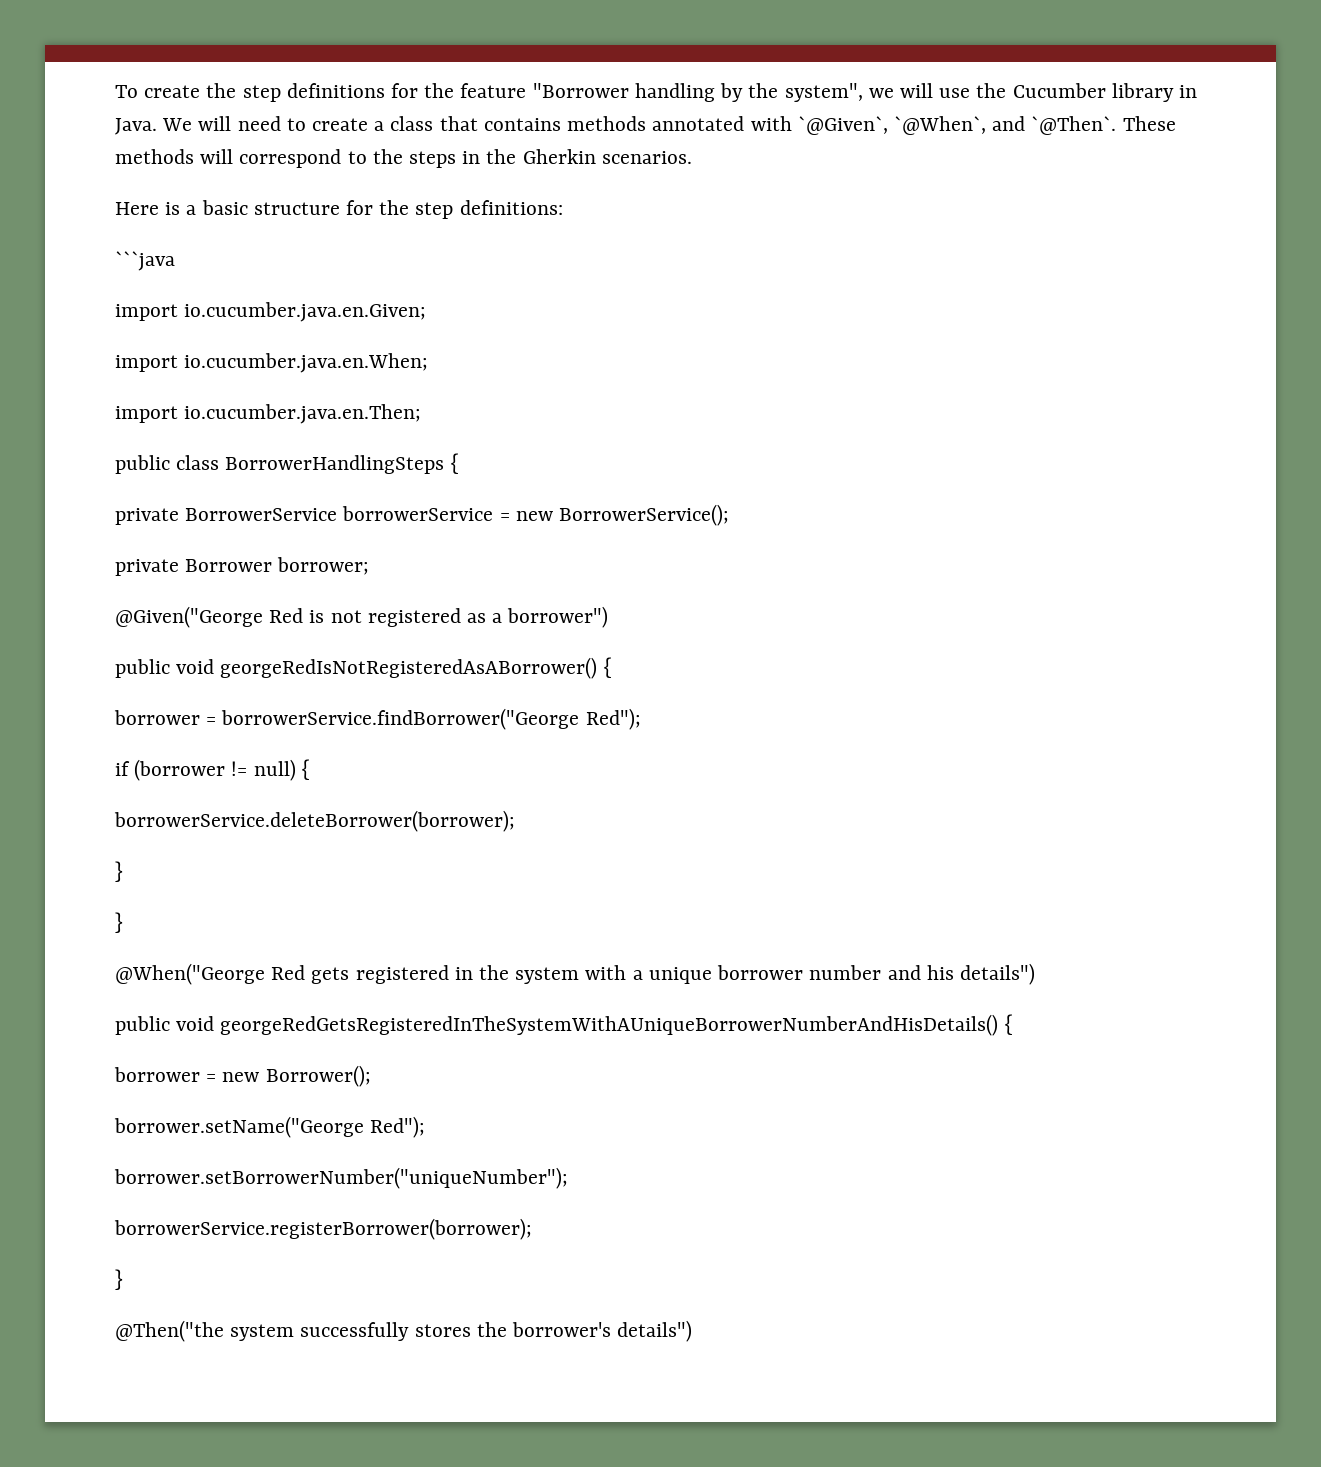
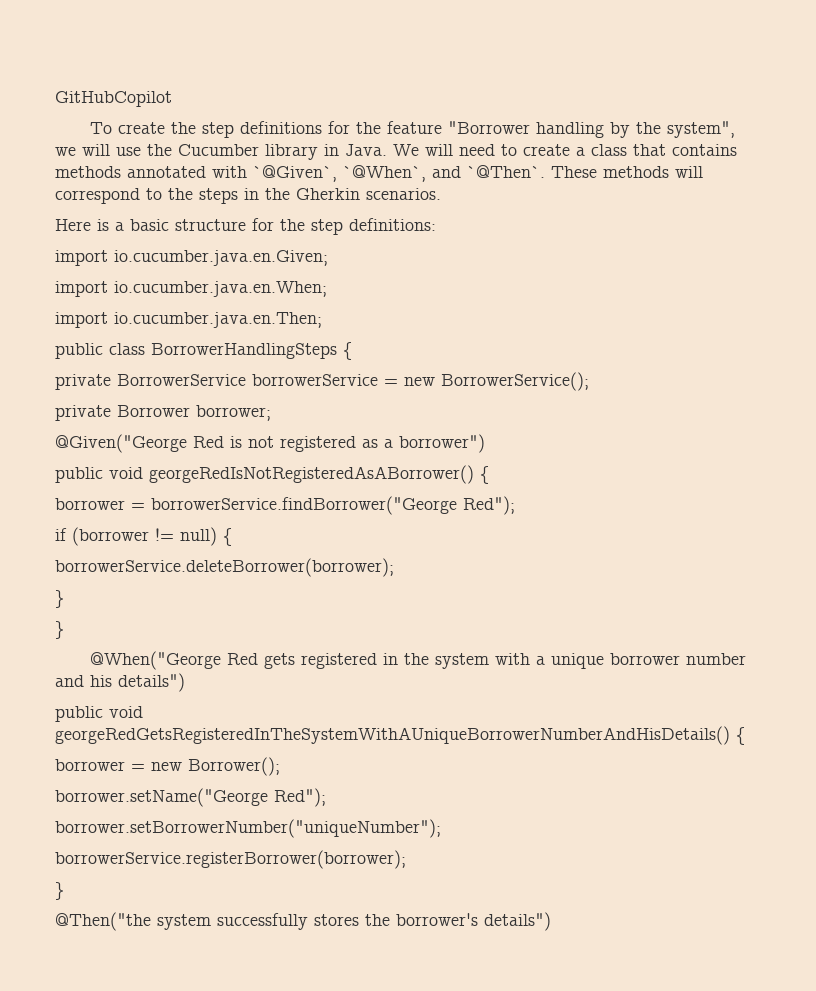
(115, 91) none -> [55,91,172,107] GitHubCopilot //
[115,251,175,271] // ```java -> (436, 224) none

